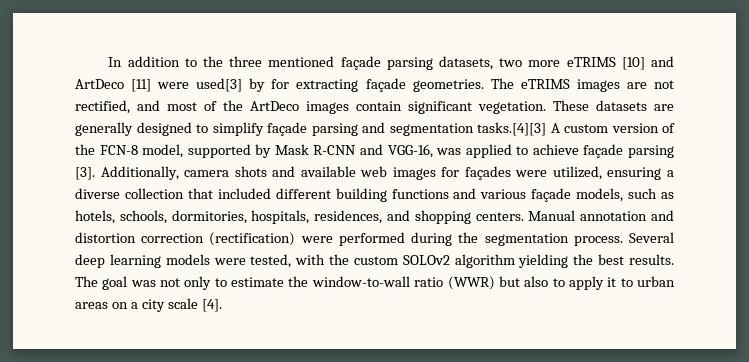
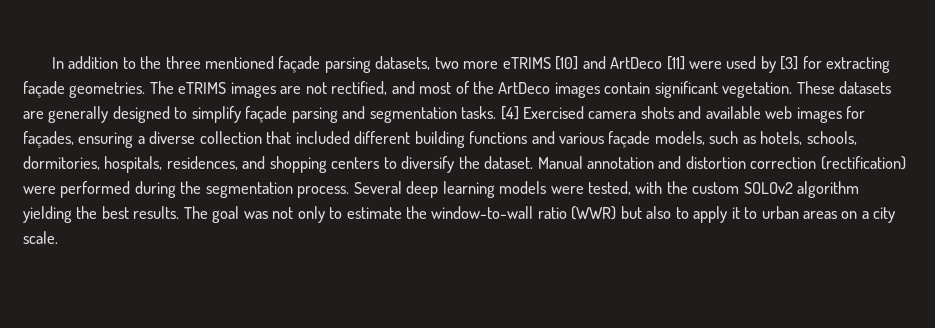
[196,78,266,92] used[3] by -> [726,56,799,73] used by [3]
[477,122,675,136] [75,144,674,158] [75,166,179,180] tasks.[4][3] A custom version of the FCN-8 model, supported by Mask R-CNN and VGG-16, was applied to achieve façade parsing [3]. Additionally, -> [461,106,585,120] tasks. [4] Exercised
[464,166,602,180] façades were utilized, -> [23,131,74,148] façades,
[475,212,524,221] centers. -> [331,156,534,173] centers to diversify the dataset.
[167,298,222,312] scale [4]. -> [23,231,58,244] scale.

